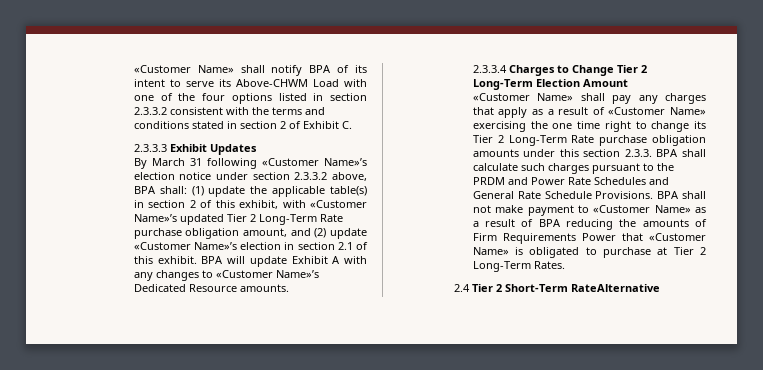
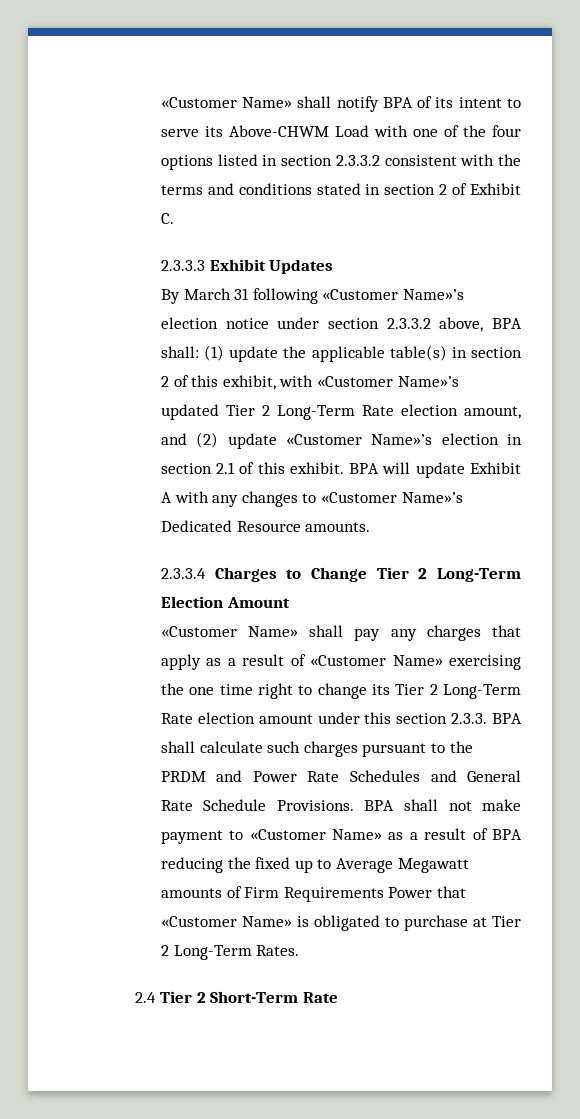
[133,228,240,239] purchase obligation -> [400,404,458,416] election
[599,135,706,146] [472,149,519,157] purchase obligation amounts -> [197,712,313,724] election amount
(637, 223) none -> [255,857,469,873] fixed up to Average Megawatt
[570,284,660,292] RateAlternative -> [302,992,338,1003] Rate

